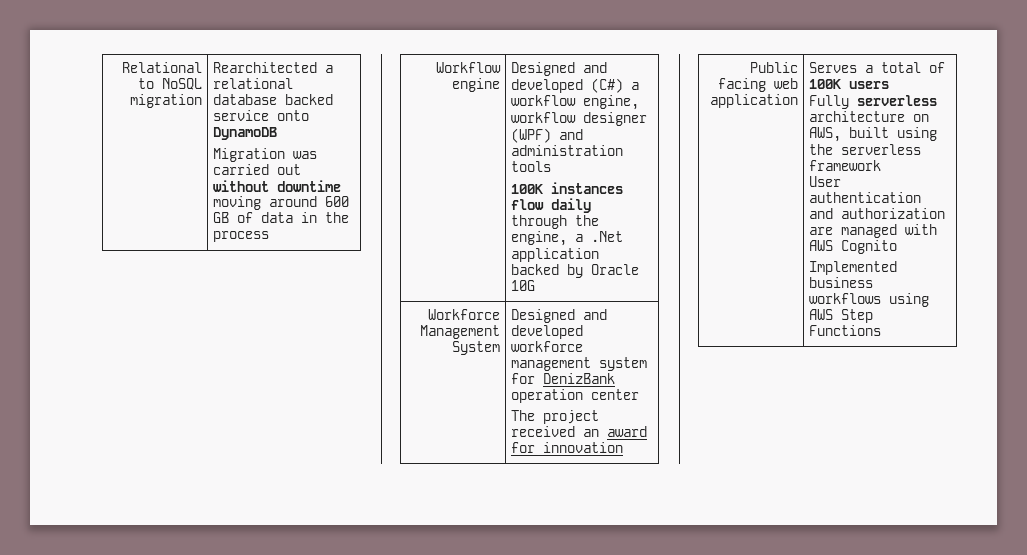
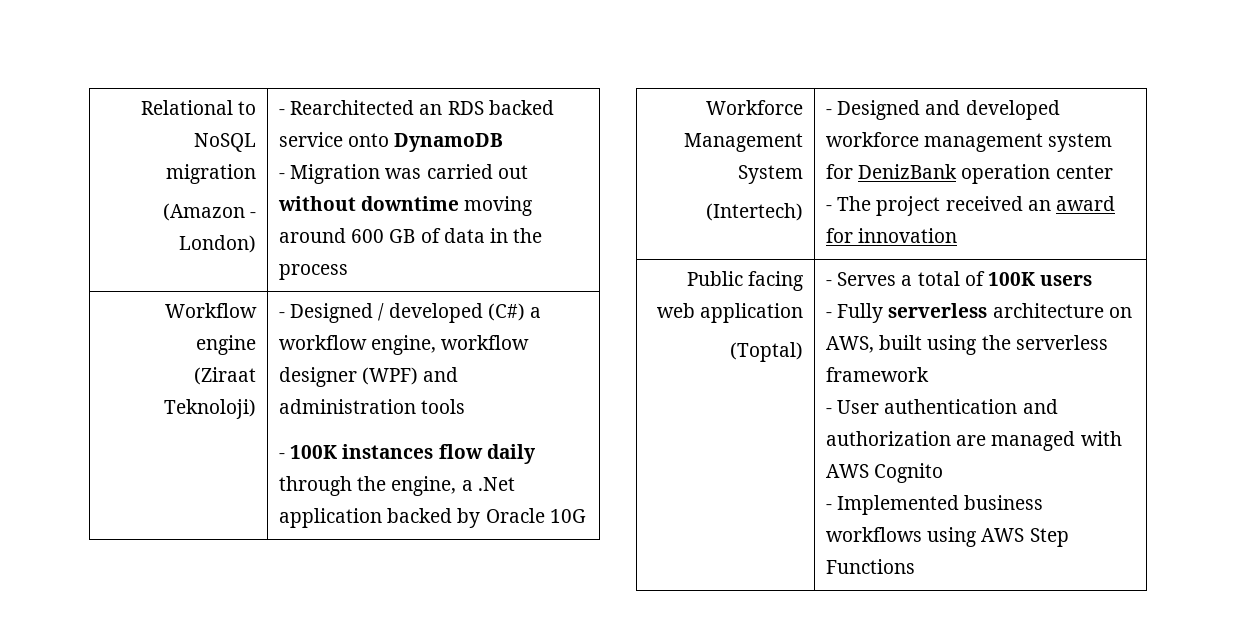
[213,62,334,73] [213,78,294,89] [213,94,278,105] | Rearchitected a relational database -> [162,203,256,221] [178,235,256,253] [279,100,484,115] // (Amazon - London) | - Rearchitected an RDS
(278, 133) none -> [279,173,286,179] -
[511,62,608,76] | Designed and -> [193,367,256,385] [163,399,256,419] [279,303,385,323] // (Ziraat Teknoloji) | - Designed /
(552, 166) none -> [279,453,286,459] -
(500, 348) | -> [705,203,803,221] [826,109,833,115] // (Intertech) | -
(640, 394) none -> [826,205,833,211] -
(798, 101) | -> [729,342,803,362] [826,280,833,286] // (Toptal) | -
(890, 85) none -> [826,312,833,318] -
(882, 165) none -> [826,408,833,414] -
(898, 247) none -> [826,504,833,510] -

